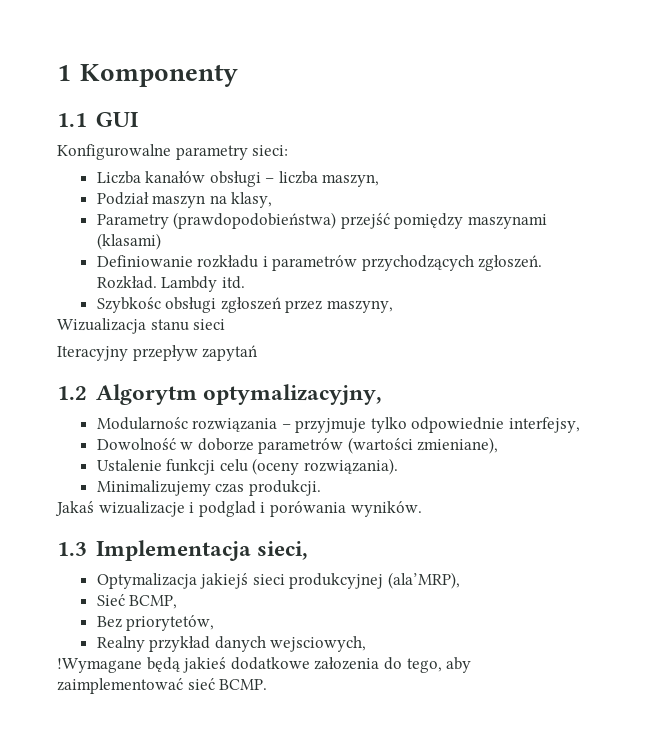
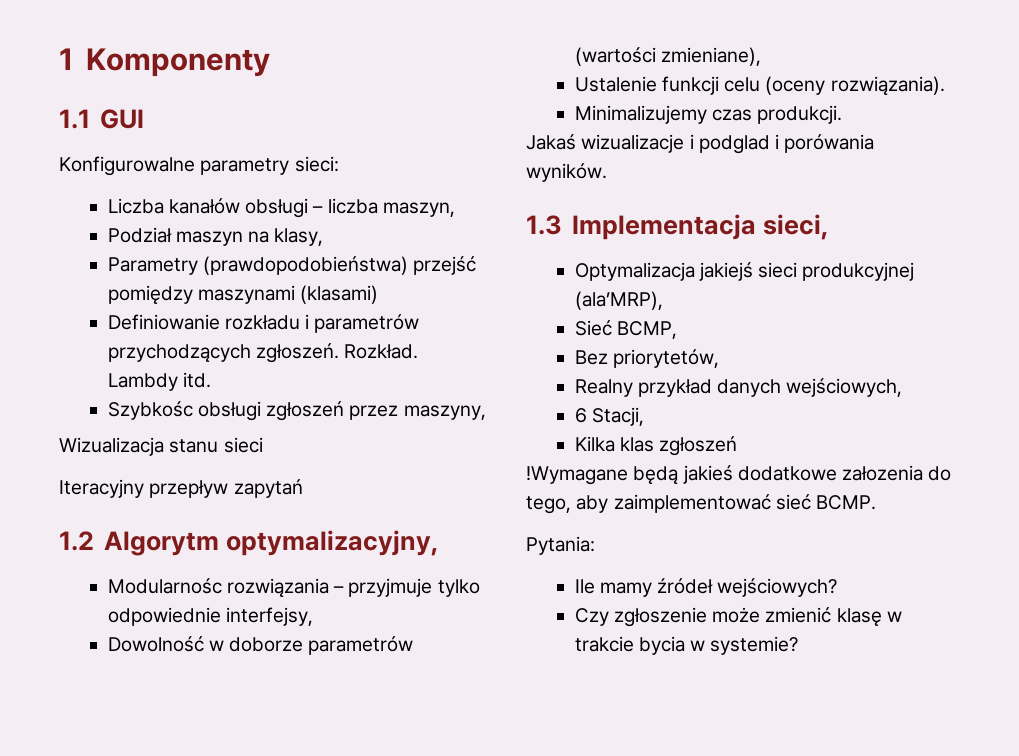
[270,636,367,652] wejsciowych, -> [786,378,903,397] [574,407,644,426] [574,436,738,456] wejściowych, // 6 Stacji, // Kilka klas zgłoszeń
(268, 684) none -> [526,536,595,555] [574,578,838,597] [574,607,902,627] [574,636,799,655] // Pytania: // Ile mamy źródeł wejściowych? // Czy zgłoszenie może zmienić klasę w trakcie bycia w systemie?

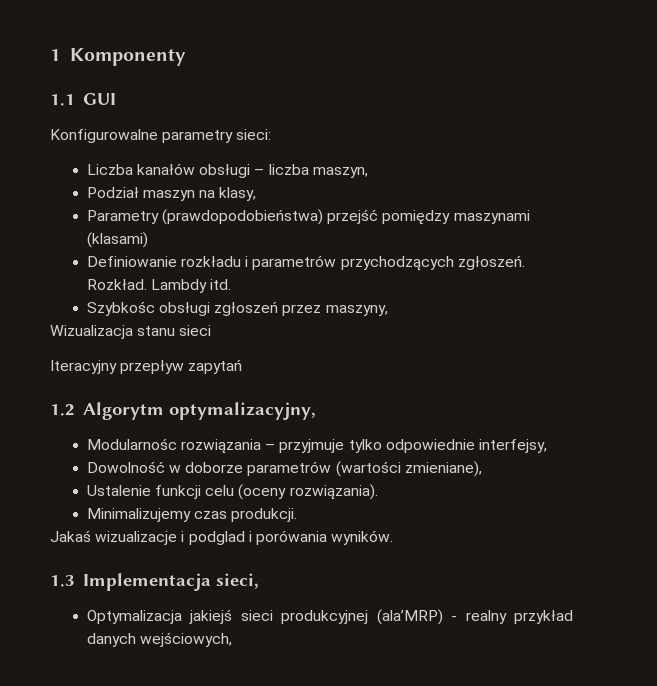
[574,291,663,310] [574,320,677,339] [574,349,719,368] [574,378,903,397] [574,407,644,426] [574,436,738,456] [526,465,952,485] [526,494,877,514] [526,536,595,555] [574,578,838,597] [574,607,902,627] [574,636,799,655] (ala’MRP), // Sieć BCMP, // Bez priorytetów, // Realny przykład danych wejściowych, // 6 Stacji, // Kilka klas zgłoszeń // !Wymagane będą jakieś dodatkowe załozenia do tego, aby zaimplementować sieć BCMP. // Pytania: // Ile mamy źródeł wejściowych? // Czy zgłoszenie może zmienić klasę w trakcie bycia w systemie? -> [376,609,574,625] [86,632,233,647] (ala’MRP) - realny przykład danych wejściowych,

